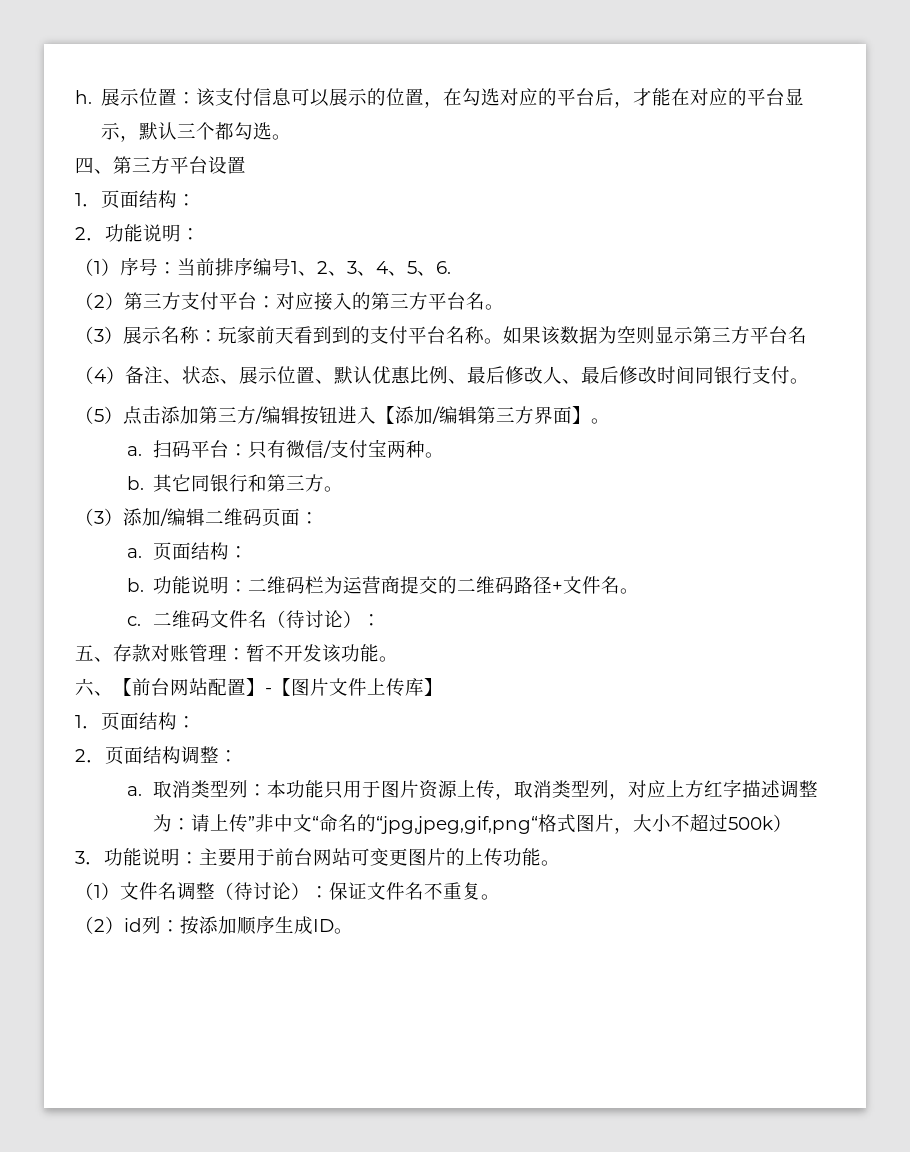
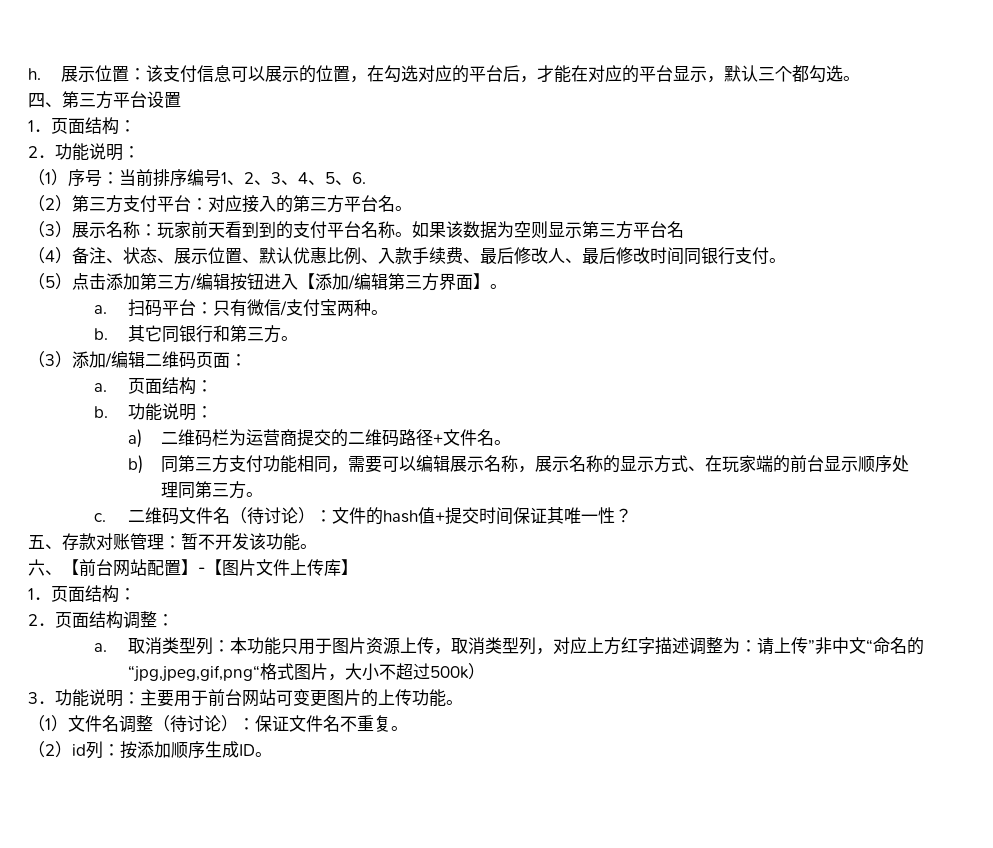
(467, 381) none -> [378,247,480,265] 入款手续费、
(248, 586) none -> [127,429,142,448] // a)
(639, 591) none -> [127,455,909,474] [160,481,263,499] // b)同第三方支付功能相同，需要可以编辑展示名称，展示名称的显示方式、在玩家端的前台显示顺序处理同第三方。
(381, 620) none -> [331,507,632,525] 文件的hash值+提交时间保证其唯一性？

